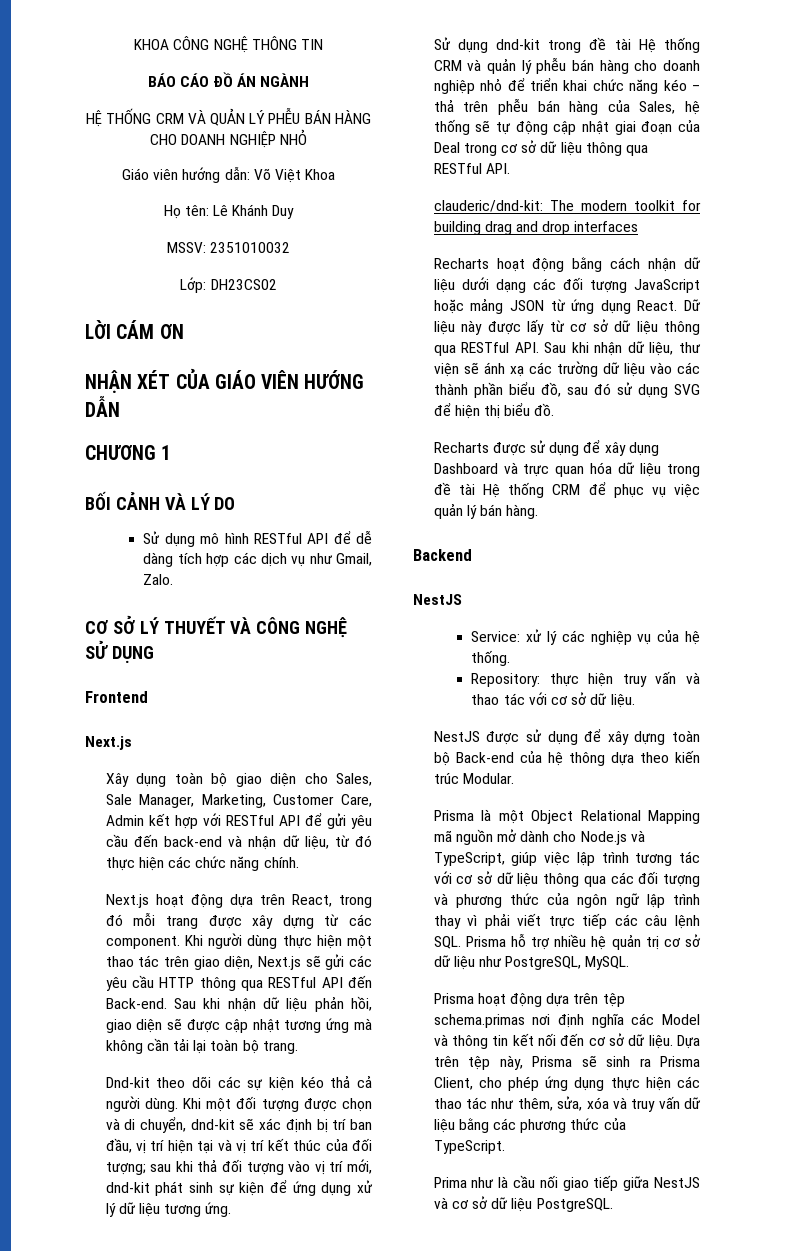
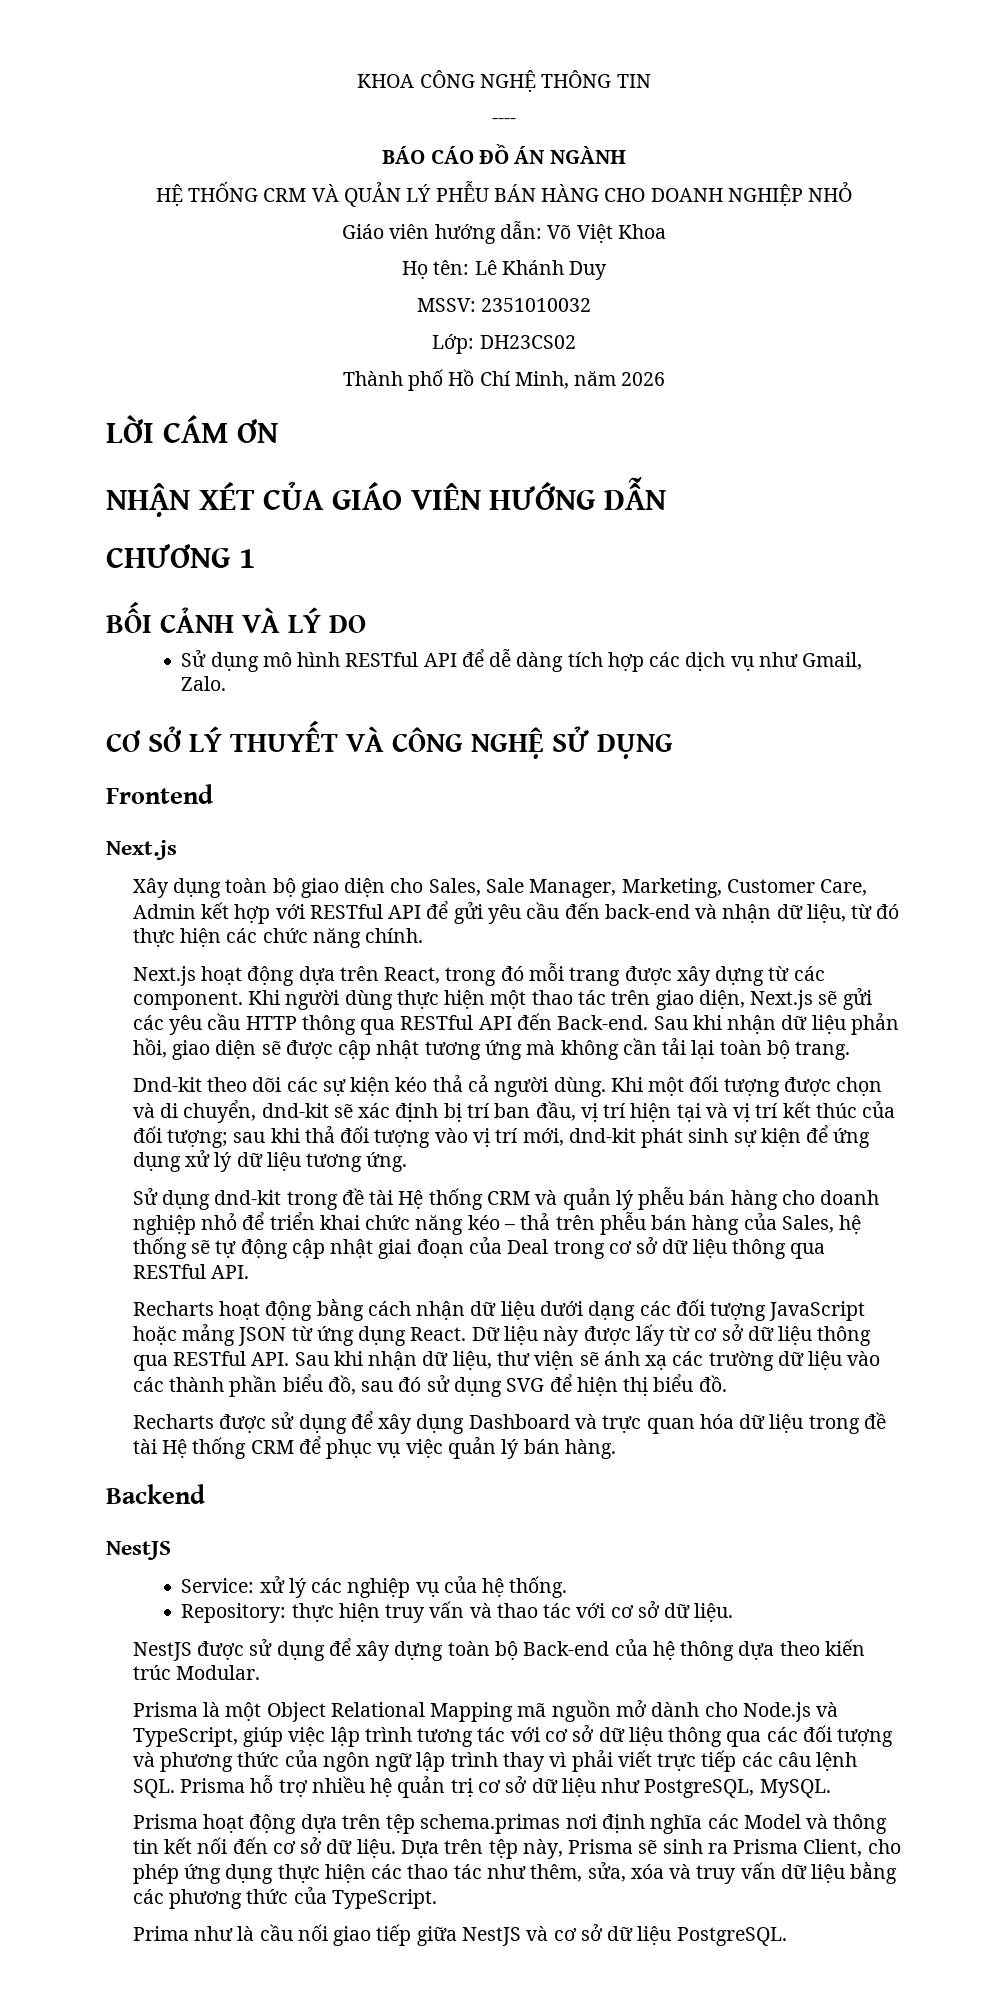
(323, 44) none -> [492,118,516,124] // ----
(277, 284) none -> [342,369,666,391] // Thành phố Hồ Chí Minh, năm 2026
[433,200,701,212] [433,221,639,235] // clauderic/dnd-kit: The modern toolkit for building drag and drop interfaces -> (250, 1272) none

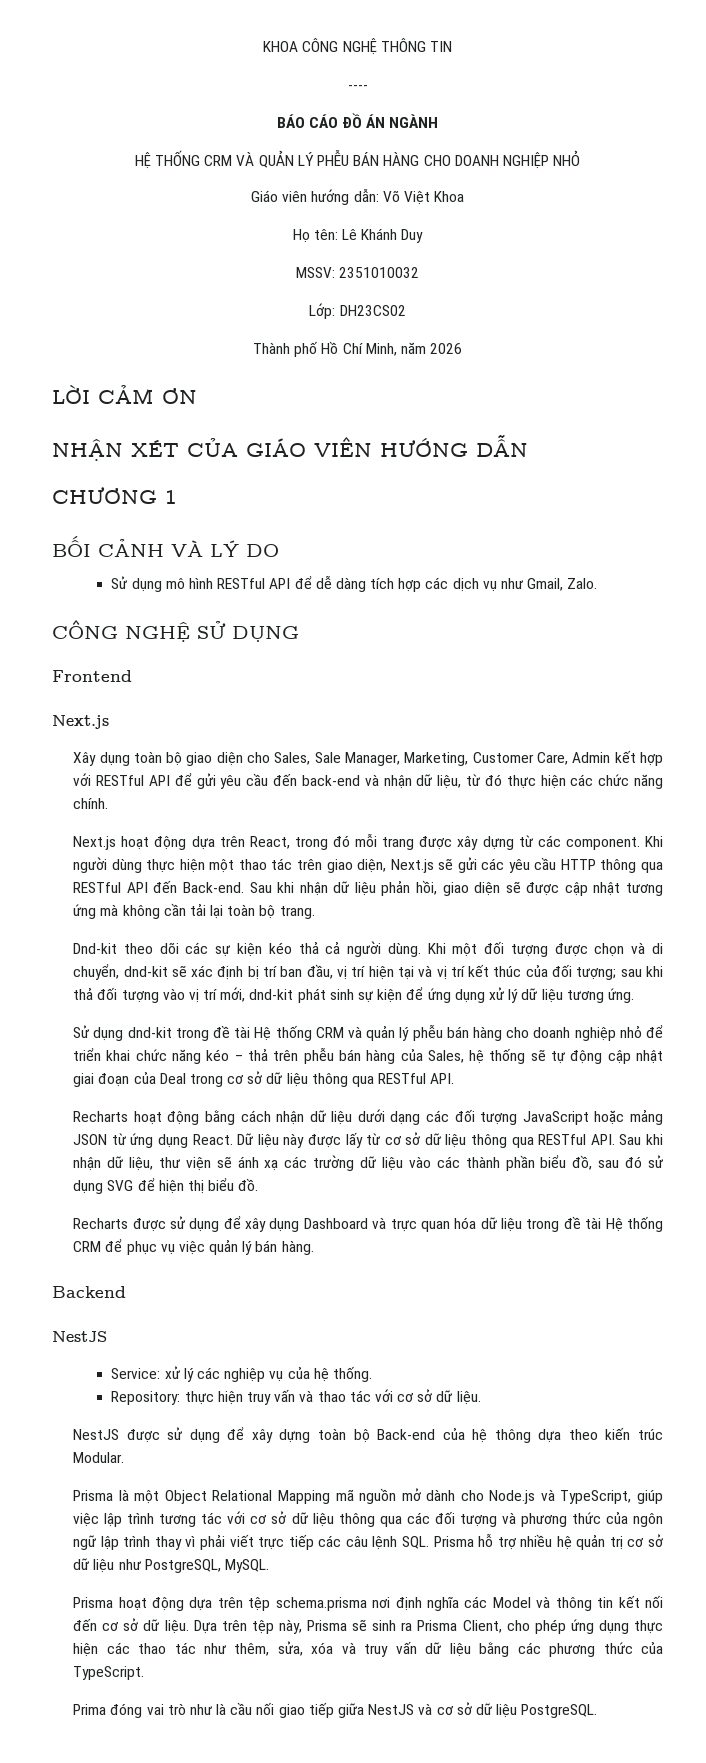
[162,415,229,443] CÁM -> [98,385,154,404] CẢM
[106,720,384,752] CƠ SỞ LÝ THUYẾT VÀ -> (598, 583) none
[420,1814,561,1834] schema.primas -> [275,1597,367,1611] schema.prisma
(189, 1933) none -> [110,1703,186,1718] đóng vai trò

